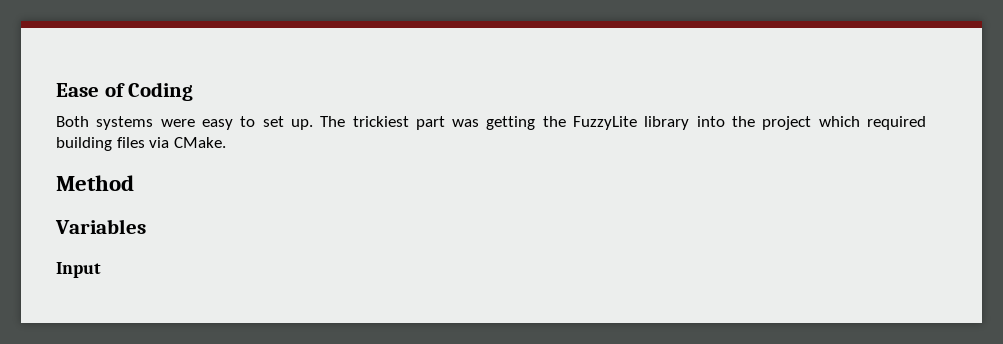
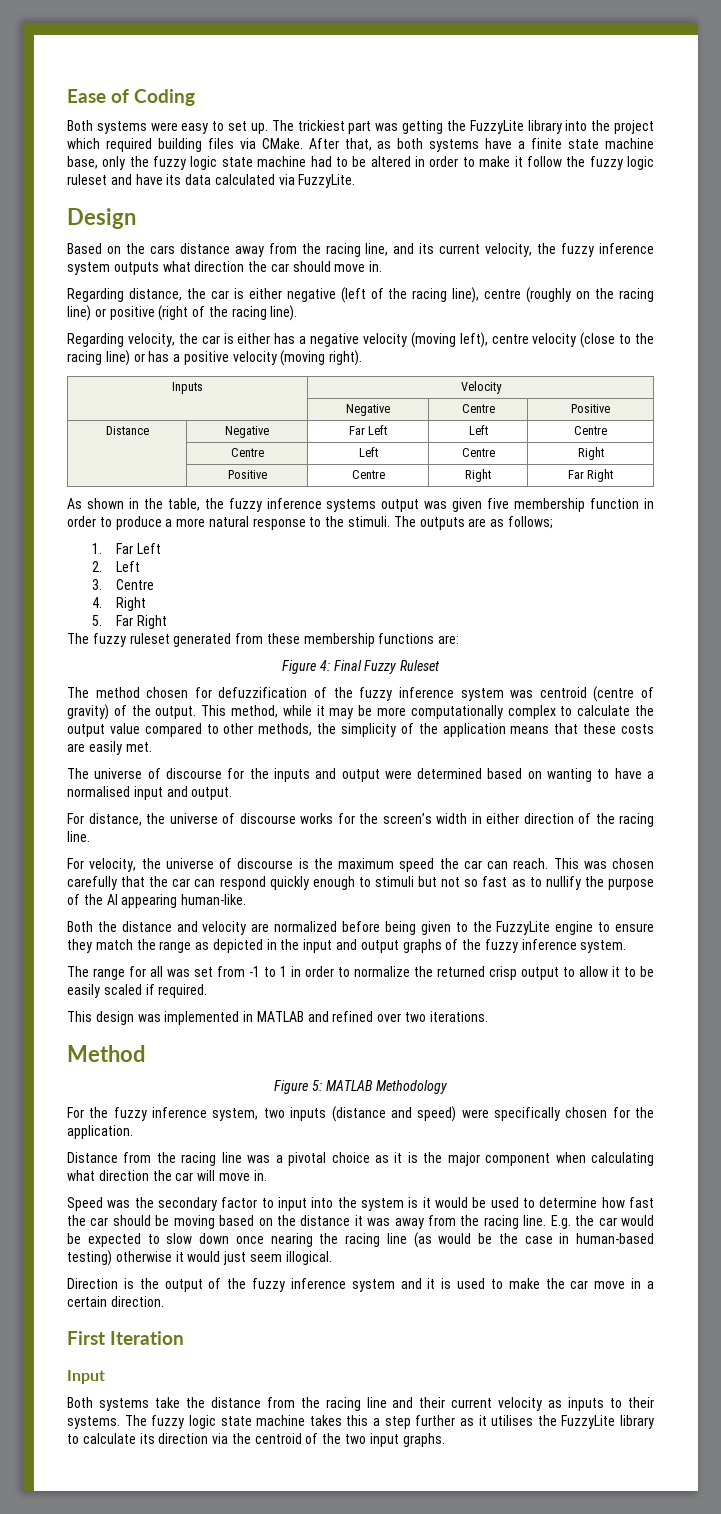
[56,175,134,191] [55,219,146,234] [56,262,101,278] // Method // Variables // Input -> [308,138,654,152] [67,156,654,170] [67,174,356,188] [67,208,136,229] [67,243,654,257] [67,261,383,275] [67,287,654,303] [67,305,298,321] [67,332,654,348] [67,350,363,366] [172,382,203,394] [460,381,502,394] [346,404,390,416] [461,404,495,413] [571,404,610,413] [105,426,149,435] [225,426,269,438] [348,425,388,435] [468,425,488,435] [574,426,607,435] [230,448,264,457] [358,447,378,457] [461,448,495,457] [577,447,604,460] [227,470,267,479] [351,470,385,479] [465,469,491,482] [567,469,614,482] [67,498,654,512] [67,516,553,530] [91,543,162,554] [91,561,141,572] [91,579,155,590] [91,597,147,611] [91,615,168,629] [67,633,460,647] [281,660,441,674] [67,686,655,702] [67,704,654,720] [67,723,654,737] [67,741,152,755] [67,768,654,782] [67,786,233,800] [67,813,654,827] [67,831,90,842] [67,858,654,872] [67,876,654,890] [67,894,247,908] [67,921,654,935] [67,939,627,953] [67,966,654,980] [67,984,208,998] [67,1011,488,1025] [67,1045,145,1062] [274,1080,447,1094] [67,1106,654,1122] [67,1125,133,1139] [67,1152,654,1166] [67,1170,267,1181] [67,1197,654,1211] [67,1215,655,1229] [67,1232,654,1248] [67,1250,332,1266] [67,1278,655,1292] [67,1296,164,1307] [67,1331,184,1345] [67,1370,105,1384] [67,1397,654,1411] [67,1415,654,1429] [67,1433,445,1447] After that, as both systems have a finite state machine base, only the fuzzy logic state machine had to be altered in order to make it follow the fuzzy logic ruleset and have its data calculated via FuzzyLite. // Design // Based on the cars distance away from the racing line, and its current velocity, the fuzzy inference system outputs what direction the car should move in. // Regarding distance, the car is either negative (left of the racing line), centre (roughly on the racing line) or positive (right of the racing line). // Regarding velocity, the car is either has a negative velocity (moving left), centre velocity (close to the racing line) or has a positive velocity (moving right). // Inputs | Velocity // | Negative | Centre | Positive // Distance | Negative | Far Left | Left | Centre // | Centre | Left | Centre | Right // | Positive | Centre | Right | Far Right // As shown in the table, the fuzzy inference systems output was given five membership function in order to produce a more natural response to the stimuli. The outputs are as follows; // 1. Far Left // 2. Left // 3. Centre // 4. Right // 5. Far Right // The fuzzy ruleset generated from these membership functions are: // Figure 4: Final Fuzzy Ruleset // The method chosen for defuzzification of the fuzzy inference system was centroid (centre of gravity) of the output. This method, while it may be more computationally complex to calculate the output value compared to other methods, the simplicity of the application means that these costs are easily met. // The universe of discourse for the inputs and output were determined based on wanting to have a normalised input and output. // For distance, the universe of discourse works for the screen’s width in either direction of the racing line. // For velocity, the universe of discourse is the maximum speed the car can reach. This was chosen carefully that the car can respond quickly enough to stimuli but not so fast as to nullify the purpose of the AI appearing human-like. // Both the distance and velocity are normalized before being given to the FuzzyLite engine to ensure they match the range as depicted in the input and output graphs of the fuzzy inference system. // The range for all was set from -1 to 1 in order to normalize the returned crisp output to allow it to be easily scaled if required. // This design was implemented in MATLAB and refined over two iterations. // Method // Figure 5: MATLAB Methodology // For the fuzzy inference system, two inputs (distance and speed) were specifically chosen for the application. // Distance from the racing line was a pivotal choice as it is the major component when calculating what direction the car will move in. // Speed was the secondary factor to input into the system is it would be used to determine how fast the car should be moving based on the distance it was away from the racing line. E.g. the car would be expected to slow down once nearing the racing line (as would be the case in human-based testing) otherwise it would just seem illogical. // Direction is the output of the fuzzy inference system and it is used to make the car move in a certain direction. // First Iteration // Input // Both systems take the distance from the racing line and their current velocity as inputs to their systems. The fuzzy logic state machine takes this a step further as it utilises the FuzzyLite library to calculate its direction via the centroid of the two input graphs.

